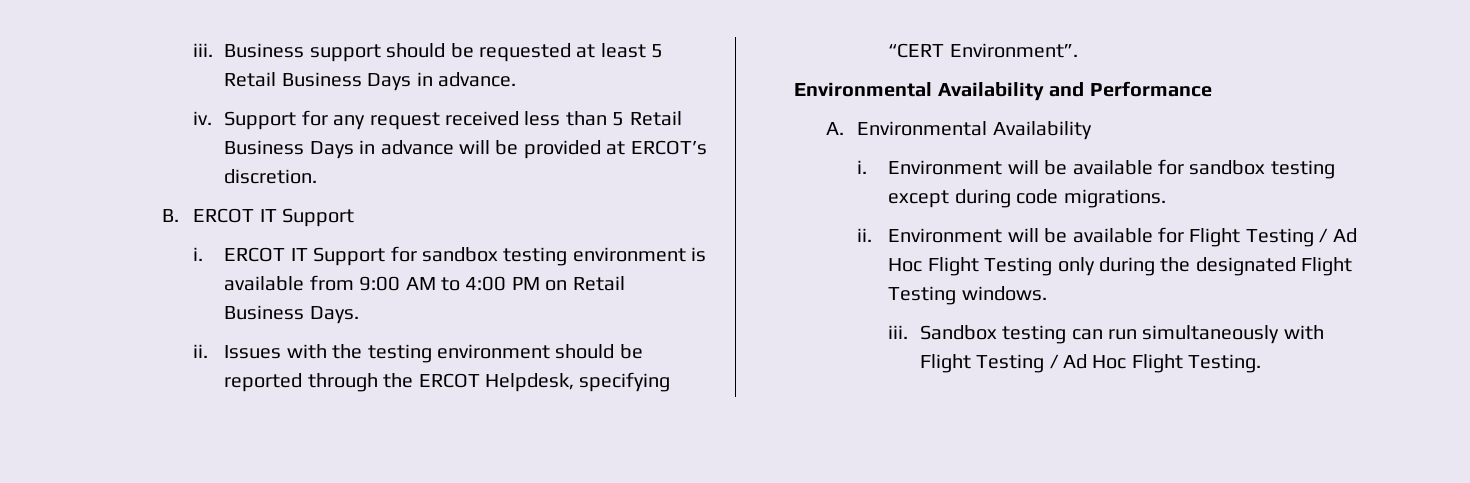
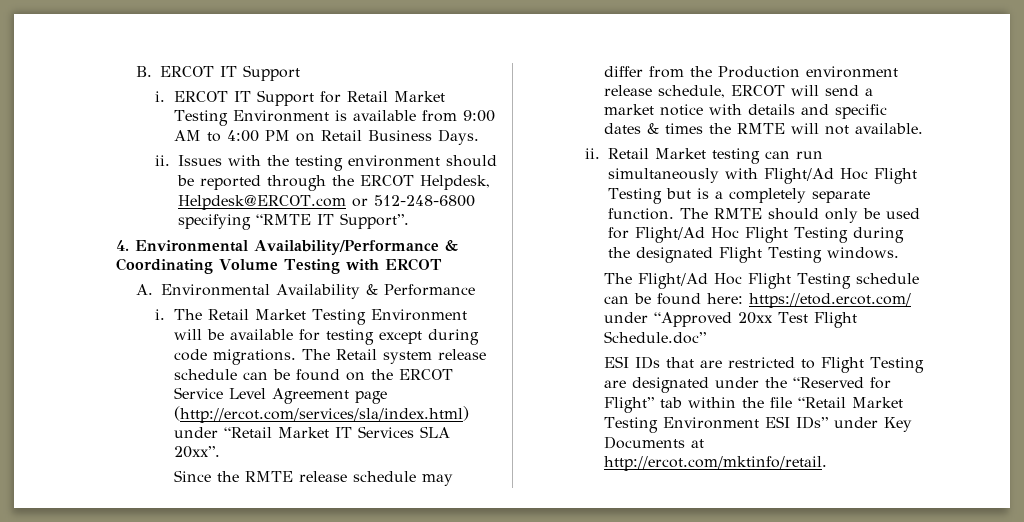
[193,43,664,62] [224,72,517,91] [193,110,682,130] [224,140,707,159] [224,169,318,184] iii. Business support should be requested at least 5 Retail Business Days in advance. // iv. Support for any request received less than 5 Retail Business Days in advance will be provided at ERCOT’s discretion. // -> (135, 71) none
[422,247,686,266] sandbox testing environment -> [347,91,446,102] [174,110,330,126] Retail Market Testing Environment
[579,372,671,392] [888,43,1078,58] [794,81,1212,101] specifying “CERT Environment”. // Environmental Availability and Performance -> [177,195,475,210] [177,213,409,230] [116,240,459,255] [116,258,443,274] Helpdesk@ERCOT.com or 512-248-6800 specifying “RMTE IT Support”. // 4. Environmental Availability/Performance & Coordinating Volume Testing with ERCOT
[857,159,1266,175] // i. Environment will be available for sandbox -> [365,284,475,296] [154,309,468,325] [174,329,321,341] & Performance // i. The Retail Market Testing Environment will be available for
[857,227,1357,247] [888,257,1095,276] // ii. Environment will be available for Flight Testing / Ad Hoc Flight Testing only -> [302,349,487,364] [174,369,454,381] [174,387,388,404] [174,406,470,423] [174,426,451,438] [174,446,221,458] [174,470,454,486] [604,66,899,78] [604,85,874,98] [604,104,888,119] [604,123,924,135] [584,148,823,164] [607,168,917,184] [607,188,870,204] [607,208,920,223] [607,227,848,243] The Retail system release schedule can be found on the ERCOT Service Level Agreement page (http://ercot.com/services/sla/index.html) under “Retail Market IT Services SLA 20xx”. // Since the RMTE release schedule may differ from the Production environment release schedule, ERCOT will send a market notice with details and specific dates & times the RMTE will not available. // ii. Retail Market testing can run simultaneously with Flight/Ad Hoc Flight Testing but is a completely separate function. The RMTE should only be used for Flight/Ad Hoc Flight Testing
[888,325,1324,344] [919,354,1262,373] iii. Sandbox testing can run simultaneously with Flight Testing / Ad Hoc Flight Testing. -> [604,273,920,289] [604,293,912,308] [604,312,858,328] [604,331,707,344] [604,356,925,373] [604,377,892,393] [604,397,904,413] [604,416,913,433] [604,436,705,449] [604,456,828,471] The Flight/Ad Hoc Flight Testing schedule can be found here: https://etod.ercot.com/ under “Approved 20xx Test Flight Schedule.doc” // ESI IDs that are restricted to Flight Testing are designated under the “Reserved for Flight” tab within the file “Retail Market Testing Environment ESI IDs” under Key Documents at http://ercot.com/mktinfo/retail.

